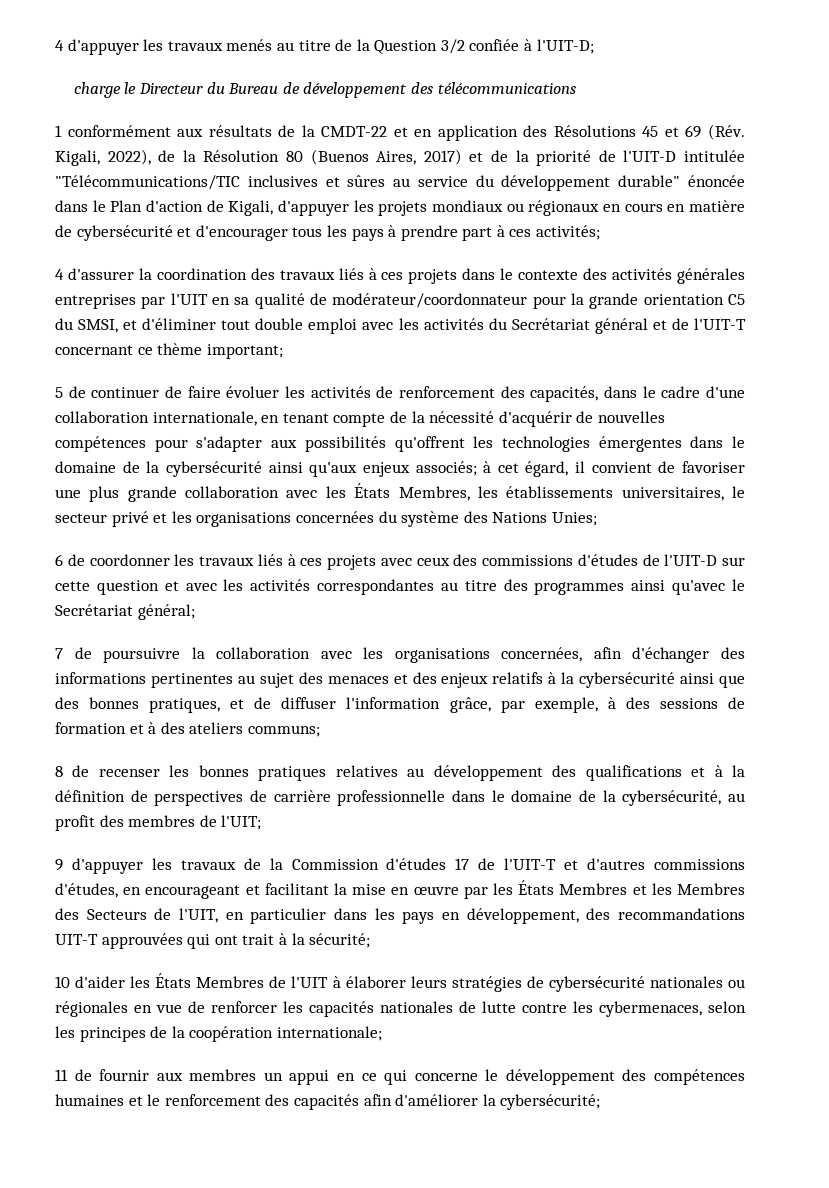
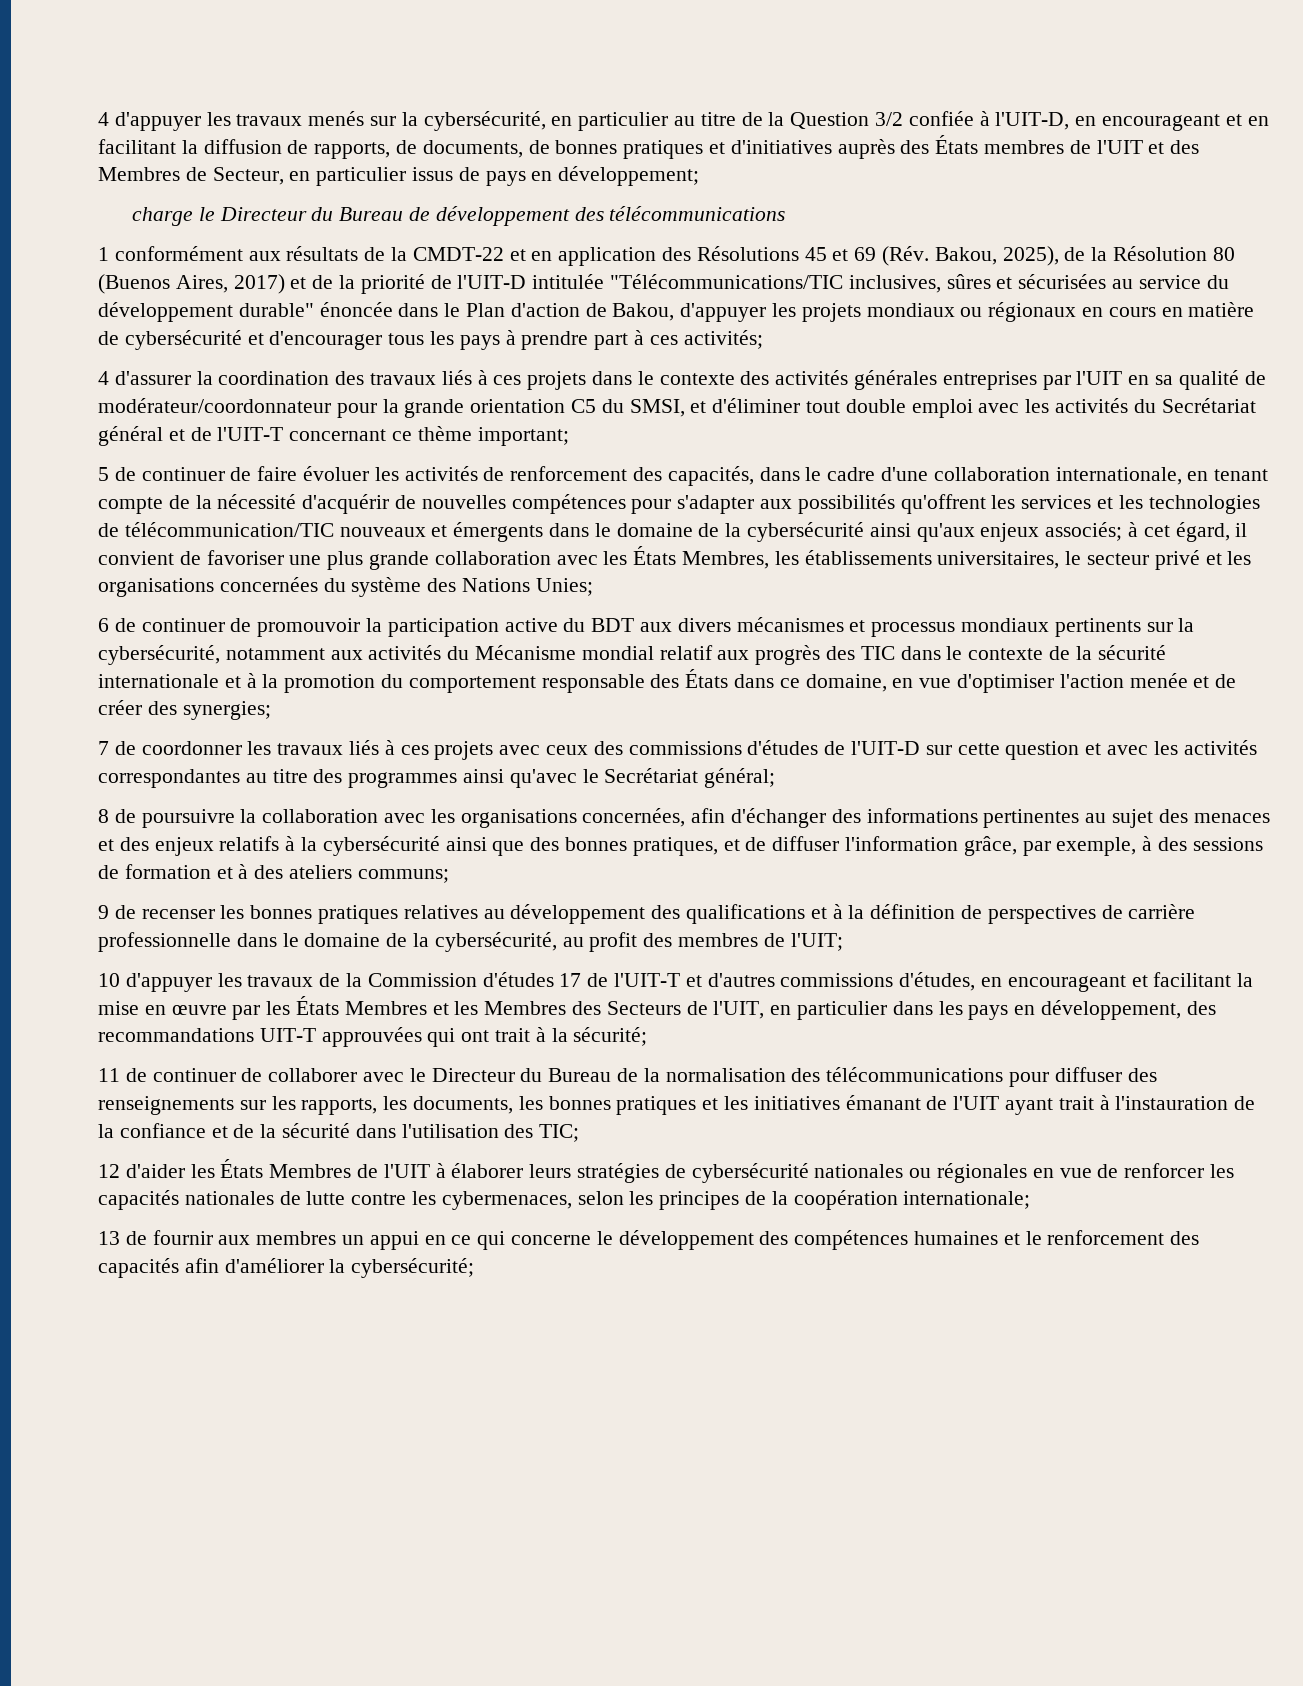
(273, 45) none -> [370,111,669,131] sur la cybersécurité, en particulier
[536,39,594,54] l'UIT-D; -> [995,112,1269,131] [98,135,1200,159] [98,166,700,186] l'UIT-D, en encourageant et en facilitant la diffusion de rapports, de documents, de bonnes pratiques et d'initiatives auprès des États membres de l'UIT et des Membres de Secteur, en particulier issus de pays en développement;
[55,149,151,166] Kigali, 2022), -> [934,246,1059,266] Bakou, 2025),
[247,175,386,187] inclusives et sûres -> [848,274,1107,293] inclusives, sûres et sécurisées
[228,200,274,216] Kigali, -> [612,303,675,321] Bakou,
[501,436,682,452] technologies émergentes -> [1021,495,1260,514] [98,522,544,542] services et les technologies de télécommunication/TIC nouveaux et émergents
(85, 560) none -> [141,617,1195,637] [98,645,1166,665] [98,669,1237,693] [98,700,271,720] [98,741,136,755] continuer de promouvoir la participation active du BDT aux divers mécanismes et processus mondiaux pertinents sur la cybersécurité, notamment aux activités du Mécanisme mondial relatif aux progrès des TIC dans le contexte de la sécurité internationale et à la promotion du comportement responsable des États dans ce domaine, en vue d'optimiser l'action menée et de créer des synergies; // 7 de
[55,648,63,659] 7 -> [98,809,109,823] 8
[55,766,63,777] 8 -> [98,905,109,919] 9
[55,859,63,871] 9 -> [98,973,120,987] 10
[55,976,70,988] 10 -> [98,1067,1157,1087] [98,1095,1256,1115] [98,1123,580,1142] [98,1164,120,1178] 11 de continuer de collaborer avec le Directeur du Bureau de la normalisation des télécommunications pour diffuser des renseignements sur les rapports, les documents, les bonnes pratiques et les initiatives émanant de l'UIT ayant trait à l'instauration de la confiance et de la sécurité dans l'utilisation des TIC; // 12
[55,1069,68,1081] 11 -> [98,1231,120,1245] 13

